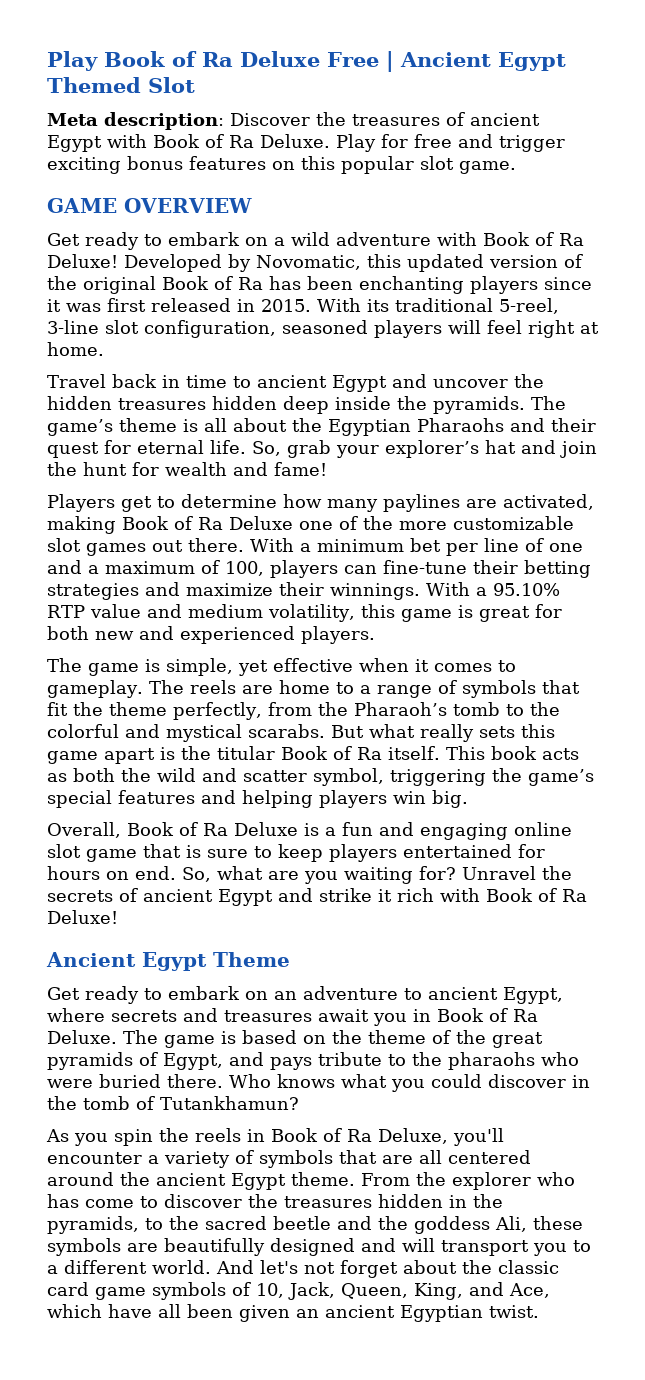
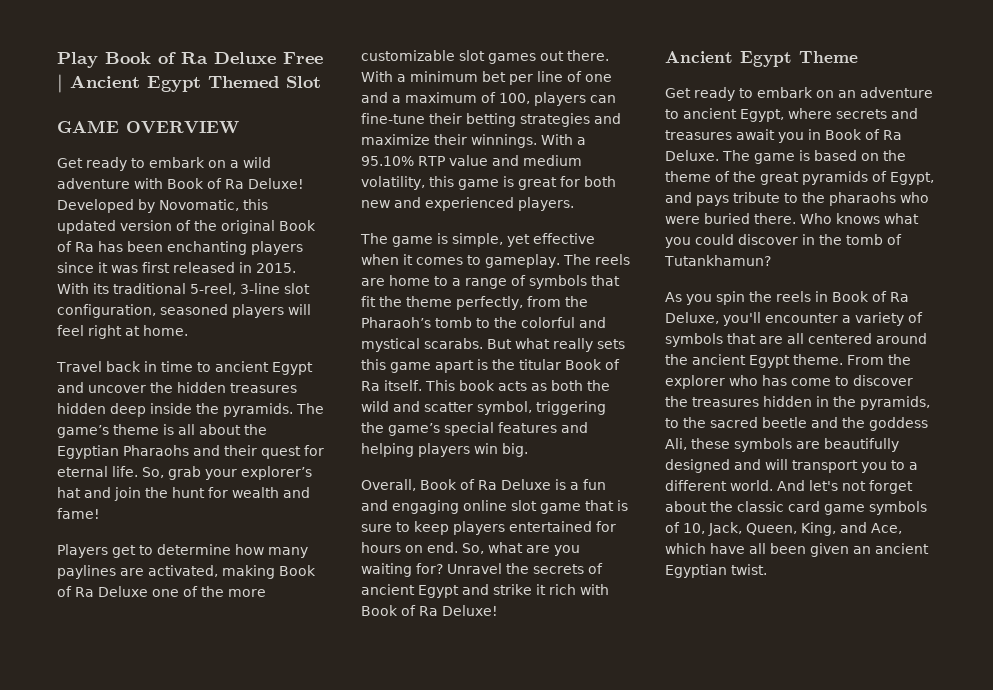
[47,112,540,130] [47,134,565,152] [47,156,516,174] // Meta description: Discover the treasures of ancient Egypt with Book of Ra Deluxe. Play for free and trigger exciting bonus features on this popular slot game. -> (321, 82) none

